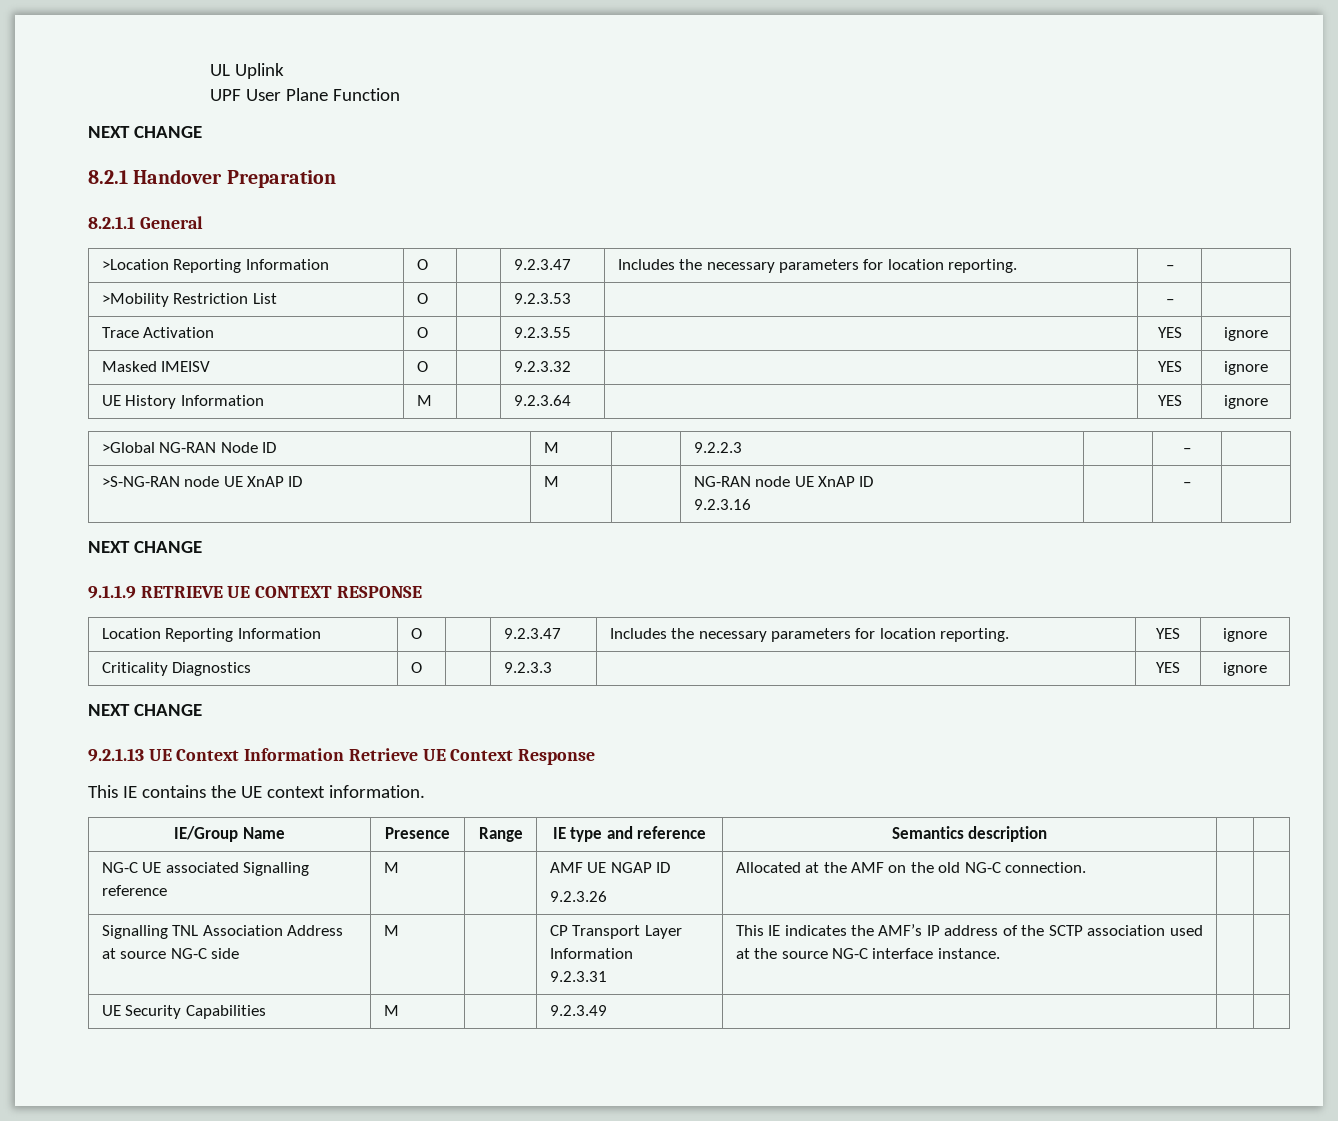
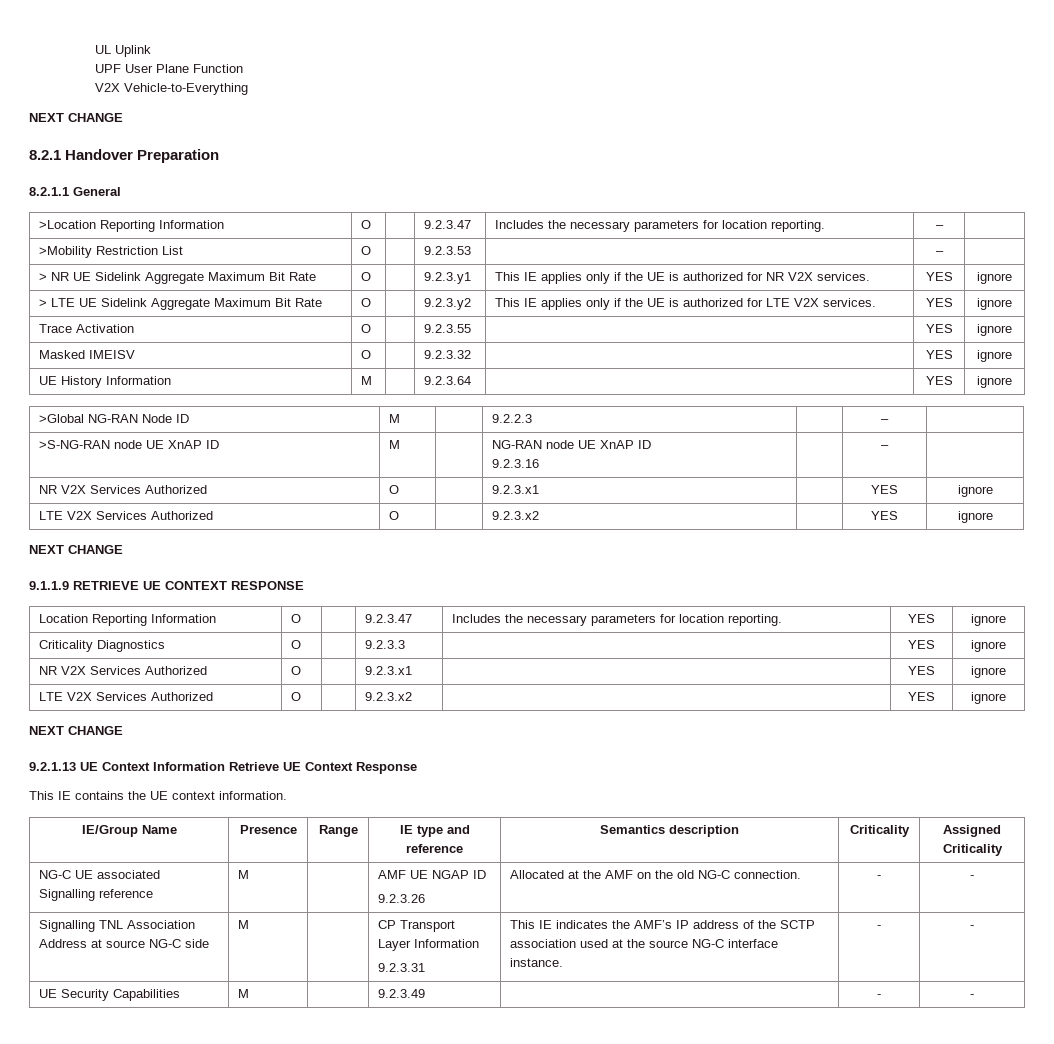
(400, 94) none -> [94,83,248,95] // V2X Vehicle-to-Everything
(1174, 301) none -> [39,272,317,284] [361,272,372,281] [424,272,472,284] [495,272,871,284] [925,272,953,281] [977,272,1012,284] [39,298,323,310] [361,298,372,307] [424,298,472,310] [495,298,877,310] [925,298,953,307] [977,298,1012,310] // > NR UE Sidelink Aggregate Maximum Bit Rate | O | | 9.2.3.y1 | This IE applies only if the UE is authorized for NR V2X services. | YES | ignore // > LTE UE Sidelink Aggregate Maximum Bit Rate | O | | 9.2.3.y2 | This IE applies only if the UE is authorized for LTE V2X services. | YES | ignore
(1191, 484) none -> [39,485,208,494] [389,485,400,494] [492,485,540,494] [871,485,898,494] [957,485,993,497] [39,511,214,520] [389,511,400,520] [492,511,540,520] [871,511,898,520] [957,511,993,523] // NR V2X Services Authorized | O | | 9.2.3.x1 | | YES | ignore // LTE V2X Services Authorized | O | | 9.2.3.x2 | | YES | ignore
(1267, 669) none -> [39,666,208,675] [291,666,302,675] [365,666,413,675] [908,666,935,675] [971,666,1006,678] [39,692,214,701] [291,692,302,701] [365,692,413,701] [908,692,935,701] [971,692,1006,704] // NR V2X Services Authorized | O | | 9.2.3.x1 | | YES | ignore // LTE V2X Services Authorized | O | | 9.2.3.x2 | | YES | ignore
(1048, 834) | -> [849,825,910,837] [943,825,1001,837] [942,844,1003,856] Criticality | Assigned Criticality
(1087, 867) | -> [877,875,881,879] [970,875,974,879] - | -
(1000, 953) | -> [877,925,881,929] [970,925,974,929] - | -
(607, 1010) | -> [877,994,881,998] [970,994,974,998] - | -

